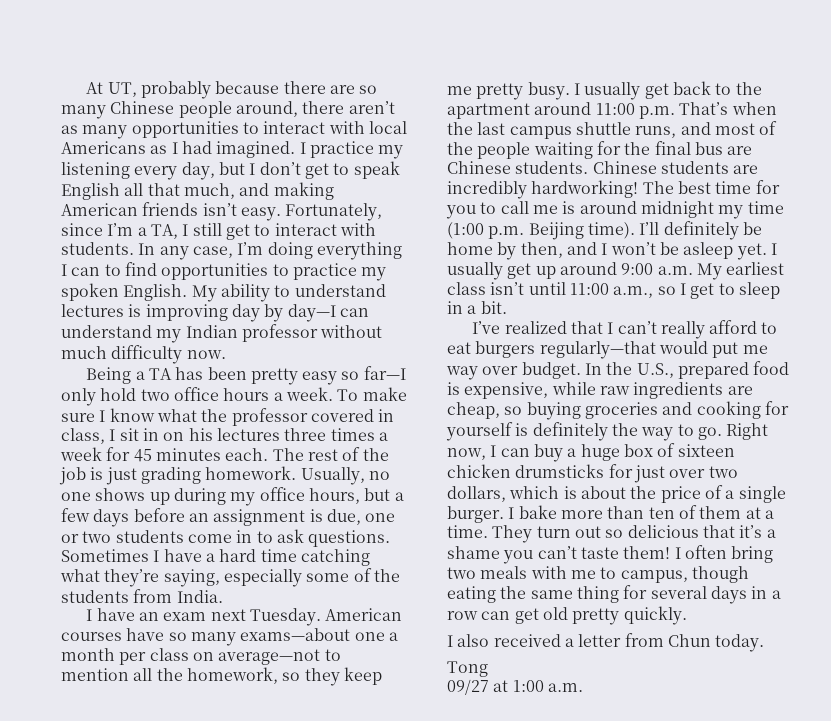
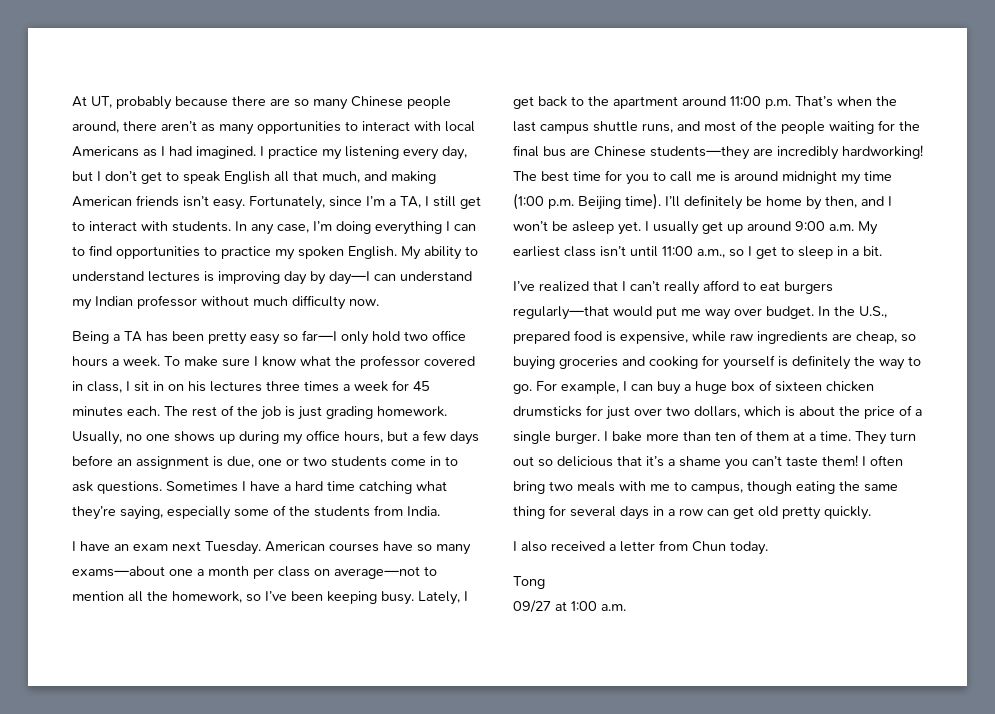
[304,667,382,686] [447,82,641,100] they keep me pretty busy. I usually -> [265,591,468,605] I’ve been keeping busy. Lately, I
[515,161,729,174] students. Chinese students -> [650,146,750,160] students—they
[726,423,769,440] [447,448,486,460] Right now, -> [536,381,619,394] For example,

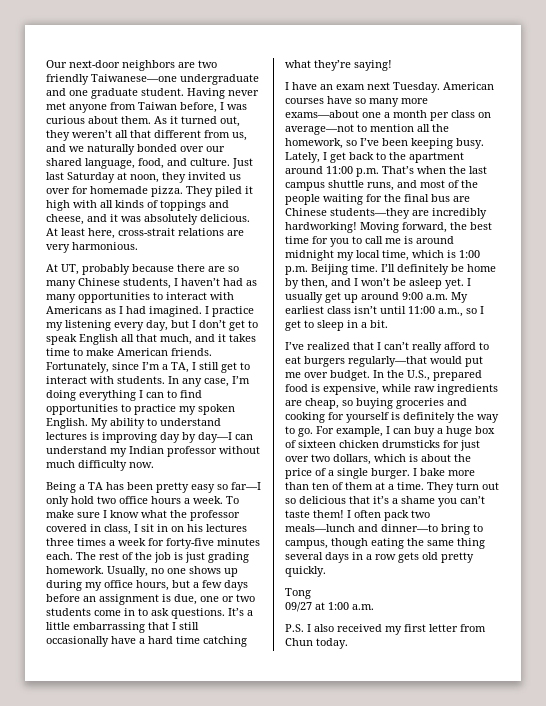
(72, 101) none -> [46,60,217,71] [46,74,259,85] [46,88,259,99] [46,102,247,113] [46,116,240,127] [46,130,247,141] [46,144,225,155] [46,158,253,169] [46,172,241,183] [46,186,253,197] [46,200,229,211] [46,214,250,225] [46,228,244,239] [46,242,138,253] Our next-door neighbors are two friendly Taiwanese—one undergraduate and one graduate student. Having never met anyone from Taiwan before, I was curious about them. As it turned out, they weren’t all that different from us, and we naturally bonded over our shared language, food, and culture. Just last Saturday at noon, they invited us over for homemade pizza. They piled it high with all kinds of toppings and cheese, and it was absolutely delicious. At least here, cross-strait relations are very harmonious. //
[407,96,451,109] [72,121,197,133] people around, there aren’t -> [123,278,243,289] students, I haven’t had
[445,121,475,132] local -> (234, 296) none
[391,171,436,184] [72,195,245,210] making American friends isn’t easy. -> [218,334,256,342] [46,348,212,356] it takes time to make American friends.
[413,381,430,391] 45 -> [166,538,214,549] forty-five
[166,481,246,492] Sometimes I -> [228,608,253,616] [46,622,199,633] [46,636,109,647] It’s a little embarrassing that I still occasionally
[120,505,440,520] saying, especially some of the students from India. -> [354,60,392,71] saying!
(471, 549) none -> [401,98,428,104] more
[513,171,537,181] The -> [360,222,467,233] Moving forward, the
[864,171,892,181] [513,193,544,210] time (1:00 -> [356,250,480,261] local time, which is 1:00
[625,193,661,210] time). -> [351,264,378,272] time.
[705,309,731,320] way -> (301, 375) none
[513,481,670,494] bring two meals with me -> [384,510,430,521] [285,524,470,535] pack two meals—lunch and dinner—to bring
[549,505,566,516] for -> (485, 543) none
[707,506,754,519] can get -> [398,552,419,563] gets
[513,540,768,555] // I also received a letter from Chun today. -> (326, 571) none
(626, 607) none -> [285,624,486,635] [285,638,348,649] // P.S. I also received my first letter from Chun today.

